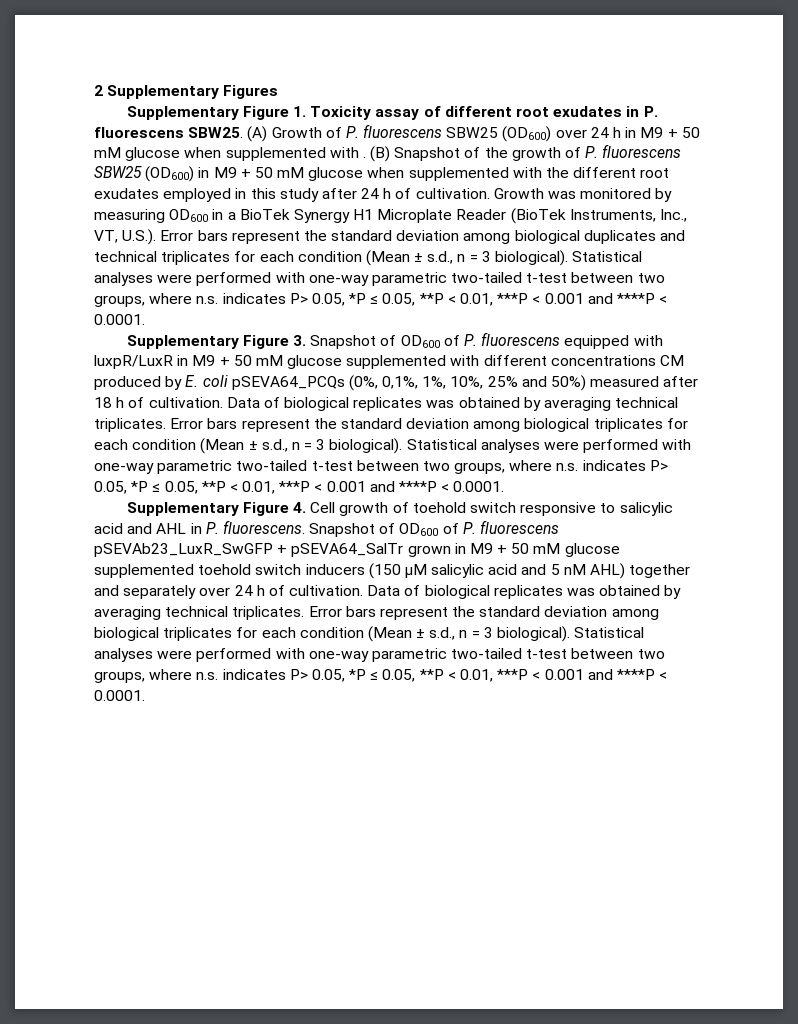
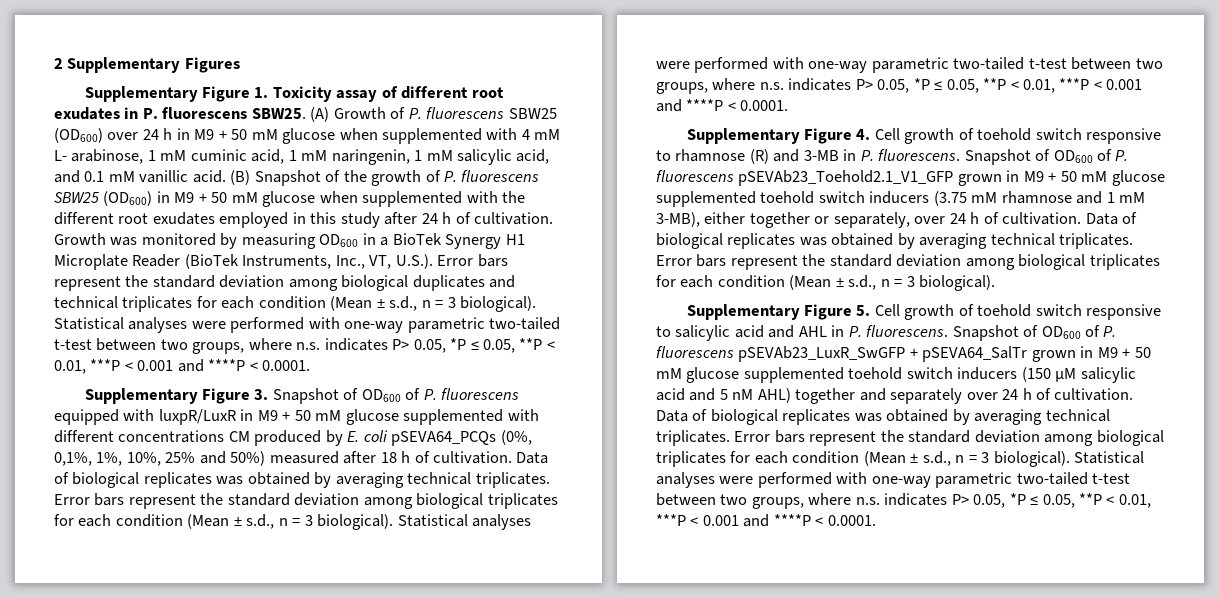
[362,156,366,158] . -> [521,129,561,140] [54,149,550,165] [54,170,226,183] 4 mM L- arabinose, 1 mM cuminic acid, 1 mM naringenin, 1 mM salicylic acid, and 0.1 mM vanillic acid.
(616, 508) none -> [675,149,1129,165] [656,170,1165,186] [656,191,1146,207] [656,212,1138,228] [656,233,1134,249] [656,254,1160,270] [656,275,996,291] [686,304,1162,320] [656,326,671,337] rhamnose (R) and 3-MB in P. fluorescens. Snapshot of OD600 of P. fluorescens pSEVAb23_Toehold2.1_V1_GFP grown in M9 + 50 mM glucose supplemented toehold switch inducers (3.75 mM rhamnose and 1 mM 3-MB), either together or separately, over 24 h of cultivation. Data of biological replicates was obtained by averaging technical triplicates. Error bars represent the standard deviation among biological triplicates for each condition (Mean ± s.d., n = 3 biological). // Supplementary Figure 5. Cell growth of toehold switch responsive to

